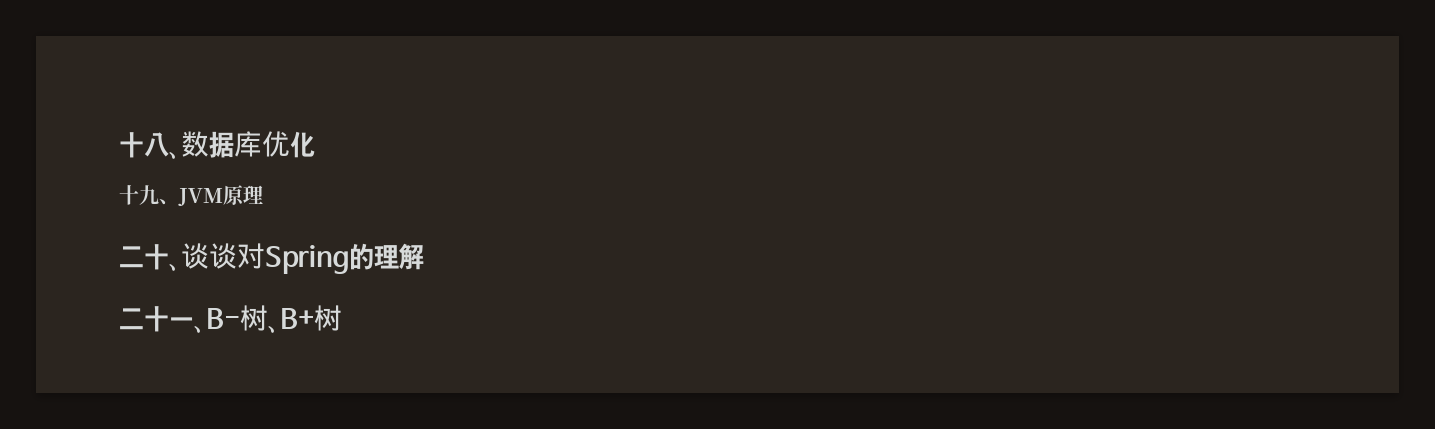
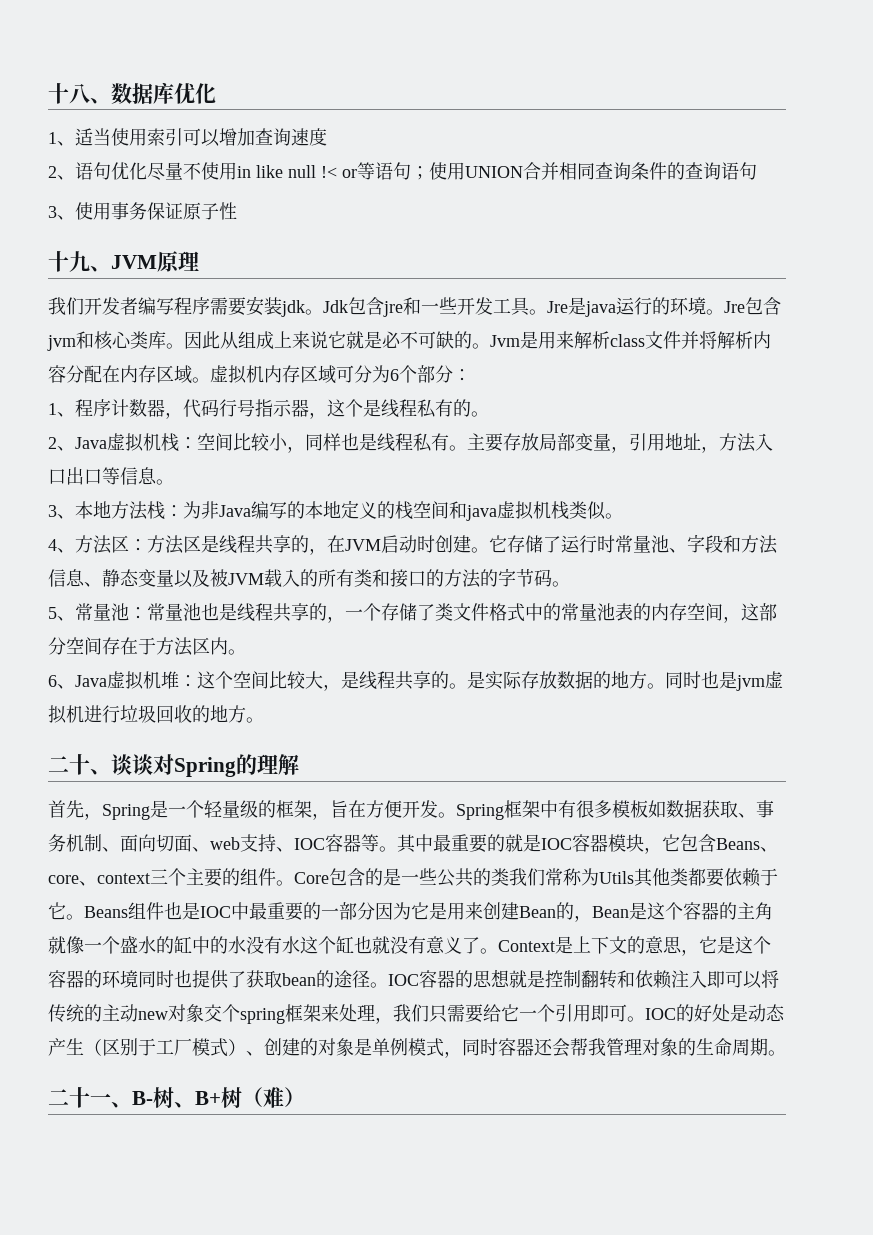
[119,185,263,206] 十九、JVM原理 -> [48,128,327,147] [48,162,757,181] [48,202,237,220] [48,251,199,272] [48,296,781,317] [47,331,771,351] [48,365,471,384] [48,399,489,419] [48,433,773,453] [48,467,174,485] [48,500,623,521] [48,534,778,555] [48,568,570,588] [48,603,777,623] [48,637,246,656] [48,671,783,691] [48,705,264,724] 1、适当使用索引可以增加查询速度 // 2、语句优化尽量不使用in like null !< or等语句；使用UNION合并相同查询条件的查询语句 // 3、使用事务保证原子性 // 十九、JVM原理 // 我们开发者编写程序需要安装jdk。Jdk包含jre和一些开发工具。Jre是java运行的环境。Jre包含jvm和核心类库。因此从组成上来说它就是必不可缺的。Jvm是用来解析class文件并将解析内容分配在内存区域。虚拟机内存区域可分为6个部分： // 1、程序计数器，代码行号指示器，这个是线程私有的。 // 2、Java虚拟机栈：空间比较小，同样也是线程私有。主要存放局部变量，引用地址，方法入口出口等信息。 // 3、本地方法栈：为非Java编写的本地定义的栈空间和java虚拟机栈类似。 // 4、方法区：方法区是线程共享的，在JVM启动时创建。它存储了运行时常量池、字段和方法信息、静态变量以及被JVM载入的所有类和接口的方法的字节码。 // 5、常量池：常量池也是线程共享的，一个存储了类文件格式中的常量池表的内存空间，这部分空间存在于方法区内。 // 6、Java虚拟机堆：这个空间比较大，是线程共享的。是实际存放数据的地方。同时也是jvm虚拟机进行垃圾回收的地方。
(424, 256) none -> [48,800,774,820] [48,834,778,854] [48,868,778,887] [48,902,773,922] [48,936,771,956] [48,969,779,989] [48,1004,785,1024] [48,1038,786,1058] // 首先，Spring是一个轻量级的框架，旨在方便开发。Spring框架中有很多模板如数据获取、事务机制、面向切面、web支持、IOC容器等。其中最重要的就是IOC容器模块，它包含Beans、core、context三个主要的组件。Core包含的是一些公共的类我们常称为Utils其他类都要依赖于它。Beans组件也是IOC中最重要的一部分因为它是用来创建Bean的，Bean是这个容器的主角就像一个盛水的缸中的水没有水这个缸也就没有意义了。Context是上下文的意思，它是这个容器的环境同时也提供了获取bean的途径。IOC容器的思想就是控制翻转和依赖注入即可以将传统的主动new对象交个spring框架来处理，我们只需要给它一个引用即可。IOC的好处是动态产生（区别于工厂模式）、创建的对象是单例模式，同时容器还会帮我管理对象的生命周期。
(342, 318) none -> [242,1087,305,1108] （难）

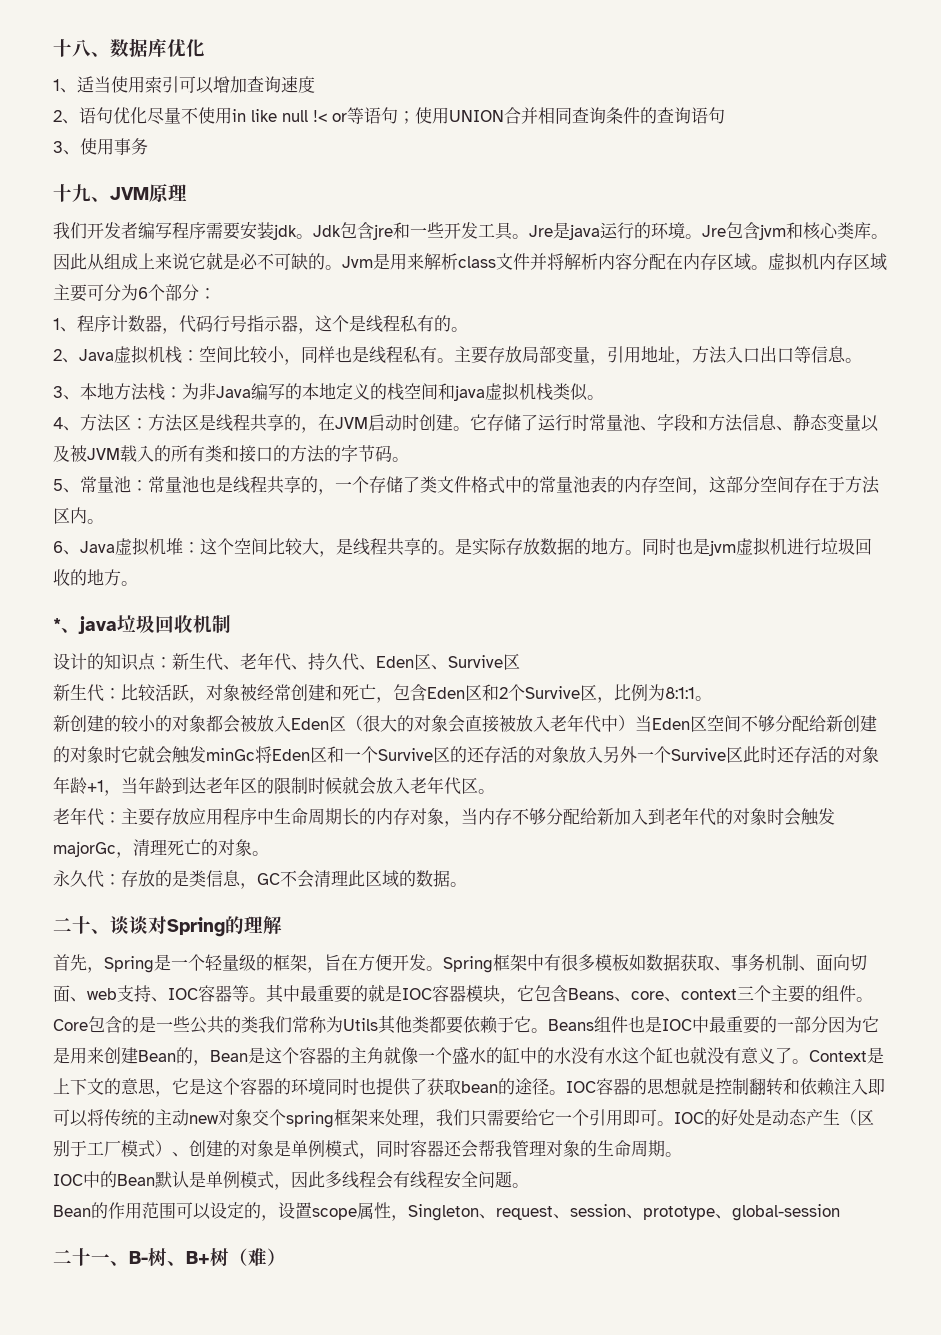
[147,202,237,220] 保证原子性 -> (148, 146) none
(336, 374) none -> [53,284,87,302] 主要
(264, 720) none -> [53,615,231,634] [53,652,520,671] [53,684,712,703] [53,714,877,733] [53,745,879,764] [53,776,495,796] [53,807,835,827] [53,839,269,858] [53,870,467,889] // *、java垃圾回收机制 // 设计的知识点：新生代、老年代、持久代、Eden区、Survive区 // 新生代：比较活跃，对象被经常创建和死亡，包含Eden区和2个Survive区，比例为8:1:1。 // 新创建的较小的对象都会被放入Eden区（很大的对象会直接被放入老年代中）当Eden区空间不够分配给新创建的对象时它就会触发minGc将Eden区和一个Survive区的还存活的对象放入另外一个Survive区此时还存活的对象年龄+1，当年龄到达老年区的限制时候就会放入老年代区。 // 老年代：主要存放应用程序中生命周期长的内存对象，当内存不够分配给新加入到老年代的对象时会触发majorGc，清理死亡的对象。 // 永久代：存放的是类信息，GC不会清理此区域的数据。
(786, 1053) none -> [53,1171,529,1190] [53,1202,840,1221] // IOC中的Bean默认是单例模式，因此多线程会有线程安全问题。 // Bean的作用范围可以设定的，设置scope属性，Singleton、request、session、prototype、global-session

